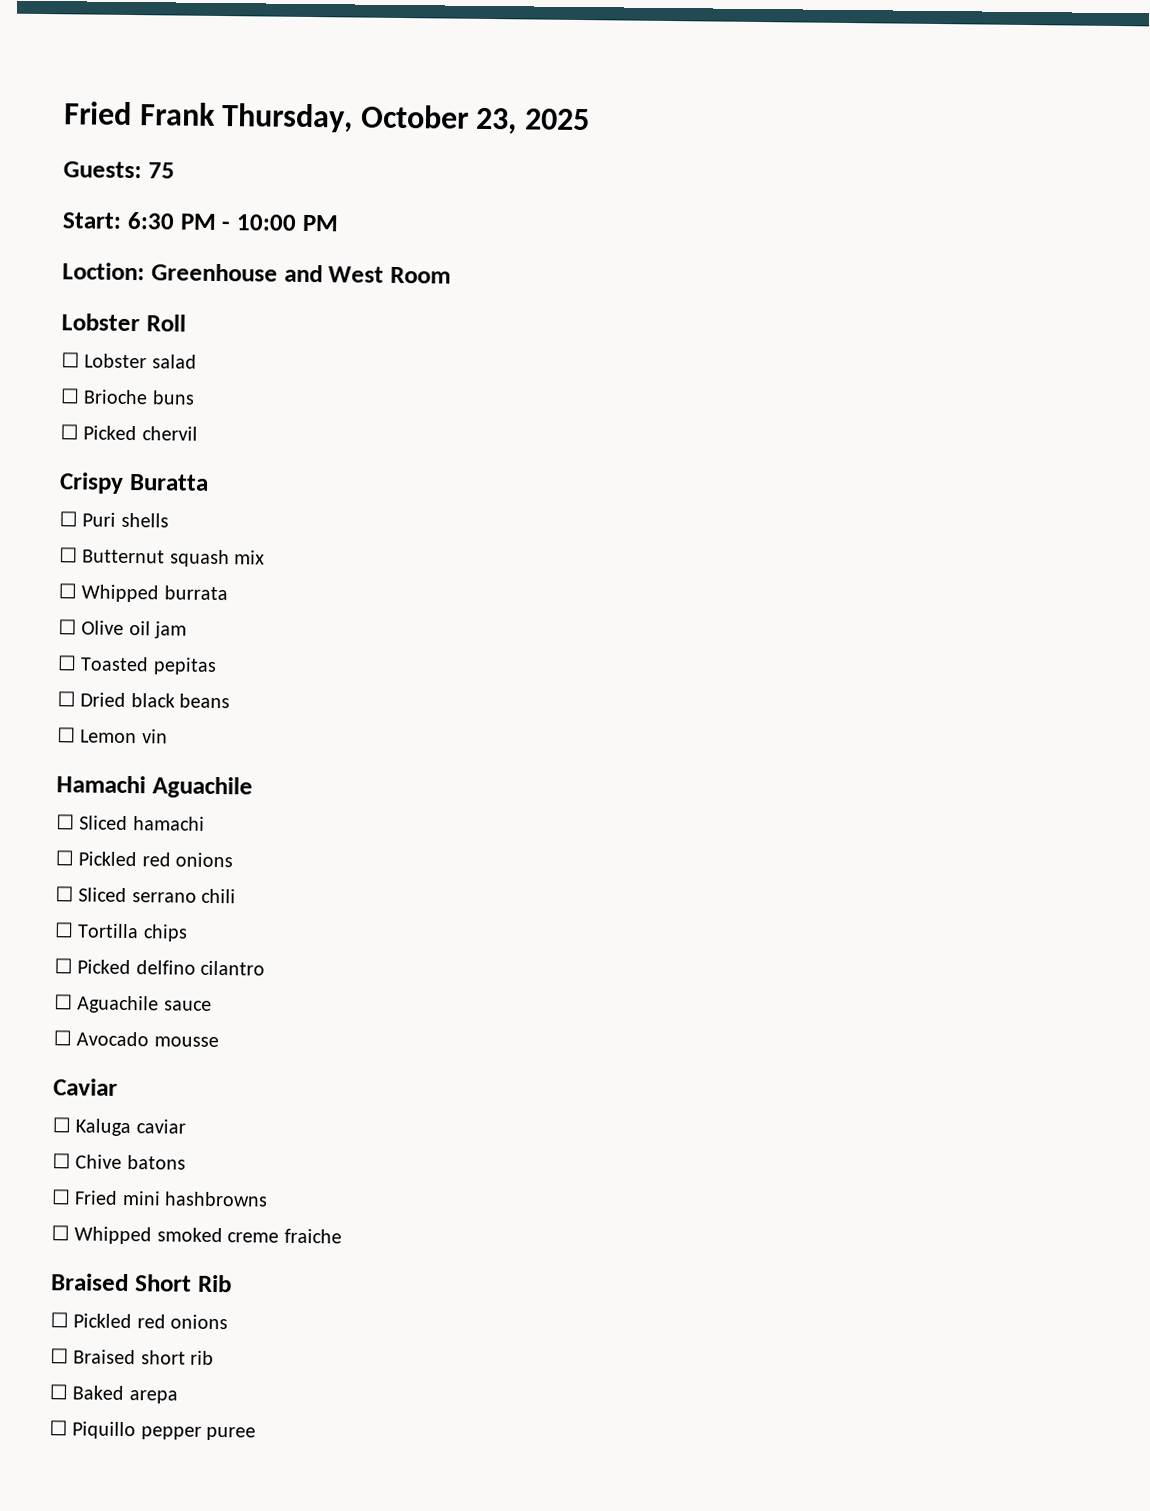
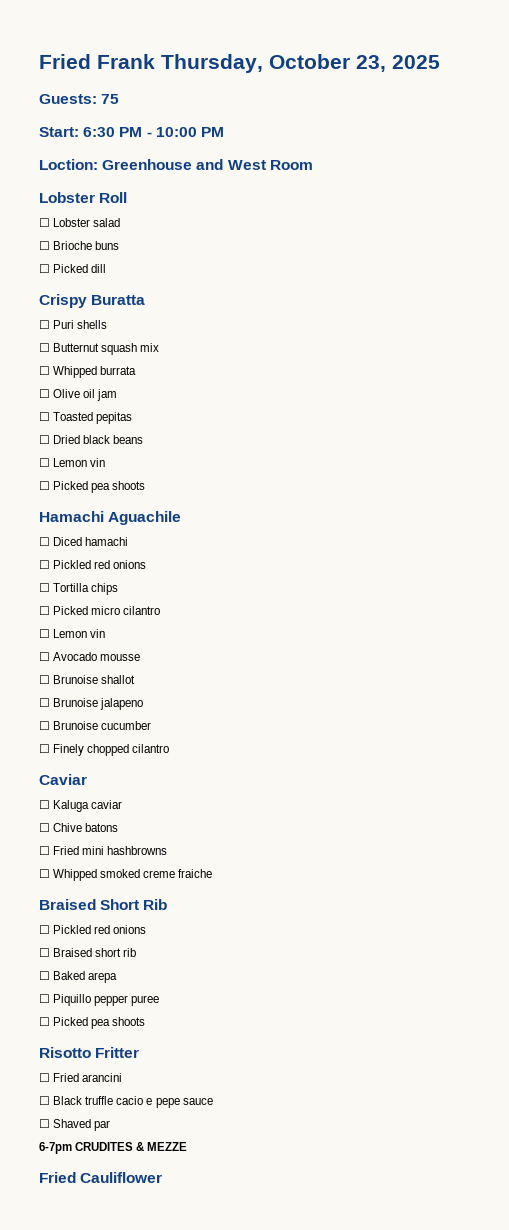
[141,426,198,441] chervil -> [91,264,107,273] dill
(168, 736) none -> [39,481,146,493] // ☐ Picked pea shoots
[79,815,129,831] Sliced -> [53,537,83,546] Diced
[55,886,237,904] // ☐ Sliced serrano chili -> (147, 564) none
[135,960,196,975] delfino -> [91,606,121,615] micro
[77,995,212,1014] Aguachile sauce -> [53,629,106,638] Lemon vin
(219, 1042) none -> [39,675,136,684] [39,698,144,710] [39,721,152,730] [39,744,170,756] // ☐ Brunoise shallot // ☐ Brunoise jalapeno // ☐ Brunoise cucumber // ☐ Finely chopped cilantro
(257, 1433) none -> [39,1017,146,1029] [39,1047,140,1058] [39,1073,123,1082] [39,1096,213,1108] [39,1119,111,1131] [39,1142,188,1154] [39,1172,163,1183] // ☐ Picked pea shoots // Risotto Fritter // ☐ Fried arancini // ☐ Black truffle cacio e pepe sauce // ☐ Shaved par // 6-7pm CRUDITES & MEZZE // Fried Cauliflower

